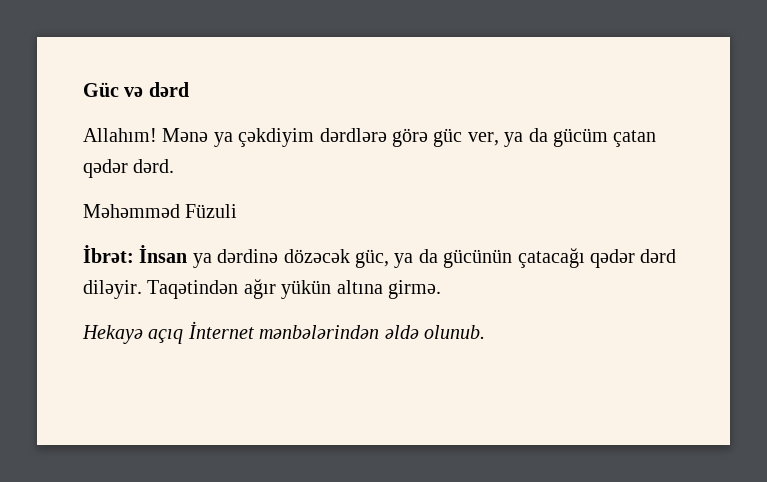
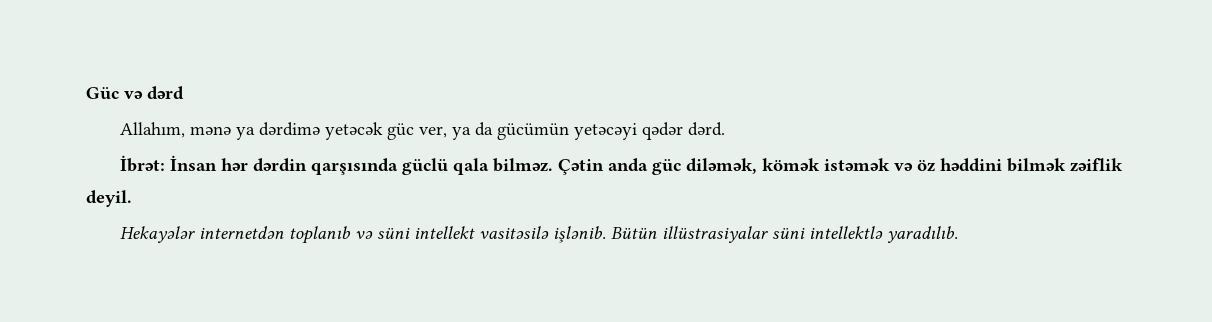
[83,128,428,147] Allahım! Mənə ya çəkdiyim dərdlərə görə -> [119,122,383,140] Allahım, mənə ya dərdimə yetəcək
[552,128,657,147] gücüm çatan -> [496,123,637,140] gücümün yetəcəyi
[83,204,238,218] // Məhəmməd Füzuli -> (725, 129) none
[192,248,677,268] [83,279,441,299] [82,321,485,344] ya dərdinə dözəcək güc, ya da gücünün çatacağı qədər dərd diləyir. Taqətindən ağır yükün altına girmə. // Hekayə açıq İnternet mənbələrindən əldə olunub. -> [220,158,1123,175] [86,190,132,207] [119,226,958,244] hər dərdin qarşısında güclü qala bilməz. Çətin anda güc diləmək, kömək istəmək və öz həddini bilmək zəiflik deyil. // Hekayələr internetdən toplanıb və süni intellekt vasitəsilə işlənib. Bütün illüstrasiyalar süni intellektlə yaradılıb.

